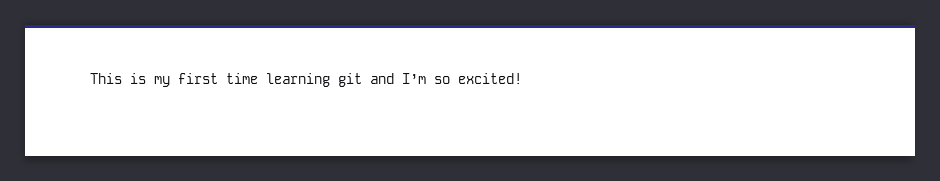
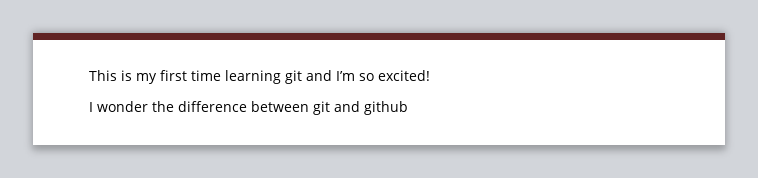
(522, 78) none -> [89,101,408,115] // I wonder the difference between git and github

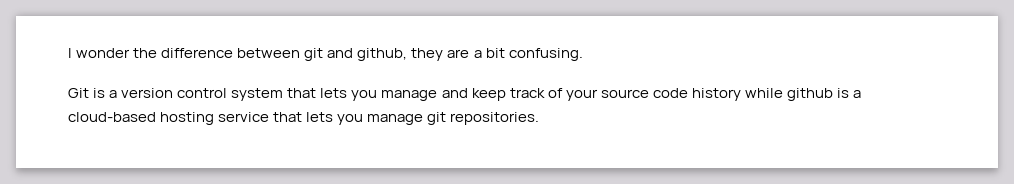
[89,70,430,84] This is my first time learning git and I’m so excited! // -> (68, 53) none
[364,101,408,115] github -> [357,48,583,61] [68,88,862,101] [68,112,540,125] github, they are a bit confusing. // Git is a version control system that lets you manage and keep track of your source code history while github is a cloud-based hosting service that lets you manage git repositories.

